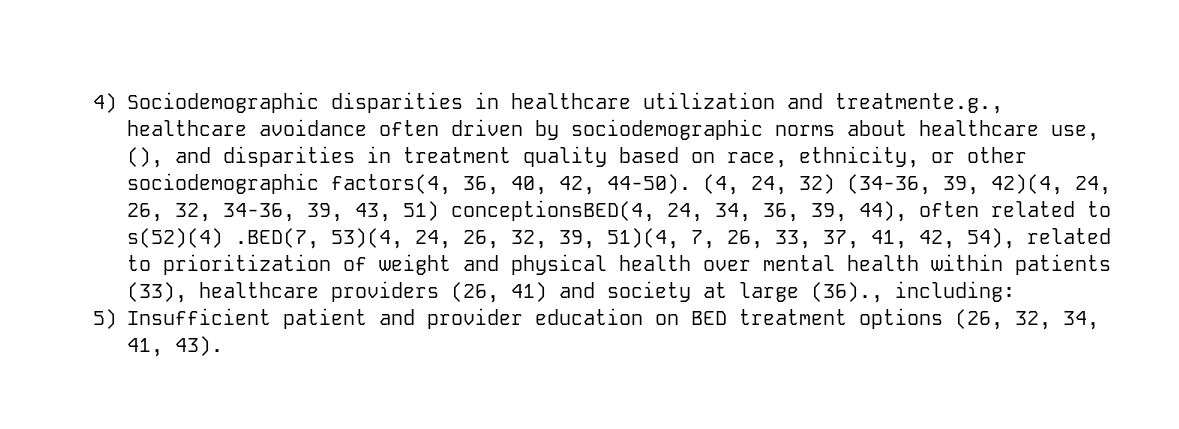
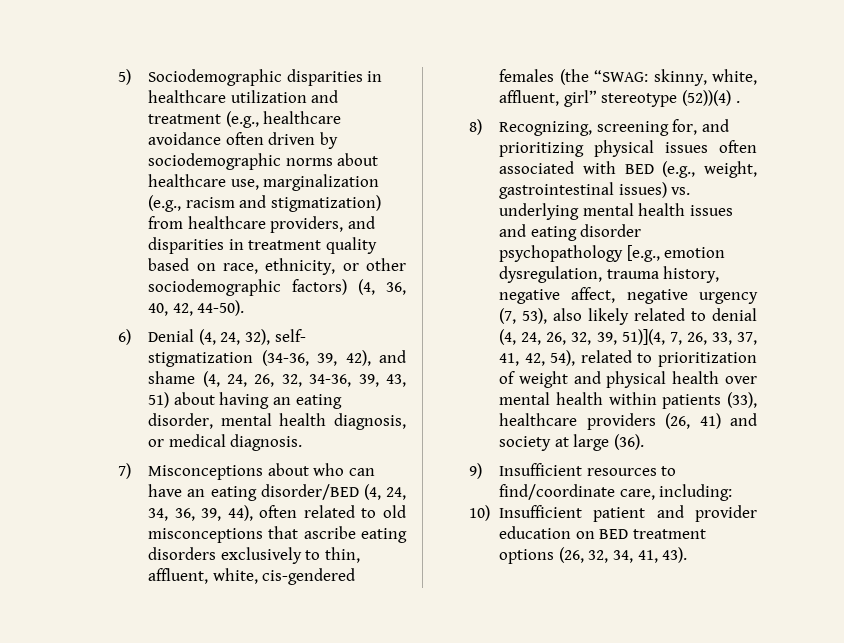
[92,93,117,113] 4) -> [117,69,131,85] 5)
[834,93,1003,114] treatmente.g., -> [148,111,259,128] treatment (e.g.,
[126,147,163,168] (), -> [263,174,380,191] [148,195,381,212] [148,216,344,233] marginalization (e.g., racism and stigmatization) from healthcare providers,
[330,174,451,195] factors(4, -> [292,279,376,295] factors) (4,
[702,174,1063,195] (4, 24, 32) (34-36, 39, 42)(4, -> [117,329,306,345] [148,350,406,367] [148,371,220,387] // 6) Denial (4, 24, 32), self- stigmatization (34-36, 39, 42), and shame (4,
[450,200,655,222] conceptionsBED(4, -> [173,392,342,409] [148,413,406,430] [148,434,303,451] [117,463,375,480] [148,484,381,501] about having an eating disorder, mental health diagnosis, or medical diagnosis. // 7) Misconceptions about who can have an eating disorder/BED (4,
[126,228,403,249] s(52)(4) .BED(7, 53)(4, -> [383,505,406,518] [148,526,407,543] [148,547,360,564] [148,568,356,585] [499,69,757,86] [499,90,740,107] [468,119,729,136] [499,140,757,157] [499,161,757,178] [499,182,691,199] [499,203,733,220] [499,224,642,241] [499,245,726,262] [499,266,720,283] [499,287,758,304] [499,308,757,325] [499,329,517,345] old misconceptions that ascribe eating disorders exclusively to thin, affluent, white, cis-gendered females (the “SWAG: skinny, white, affluent, girl” stereotype (52))(4) . // 8) Recognizing, screening for, and prioritizing physical issues often associated with BED (e.g., weight, gastrointestinal issues) vs. underlying mental health issues and eating disorder psychopathology [e.g., emotion dysregulation, trauma history, negative affect, negative urgency (7, 53), also likely related to denial (4,
[606,228,679,249] 51)(4, -> [621,329,665,345] 51)](4,
[810,282,883,303] (36)., -> [613,434,644,450] [468,463,677,479] [499,484,655,500] (36). // 9) Insufficient resources to find/coordinate care,
[92,309,117,329] 5) -> [468,505,490,521] 10)

